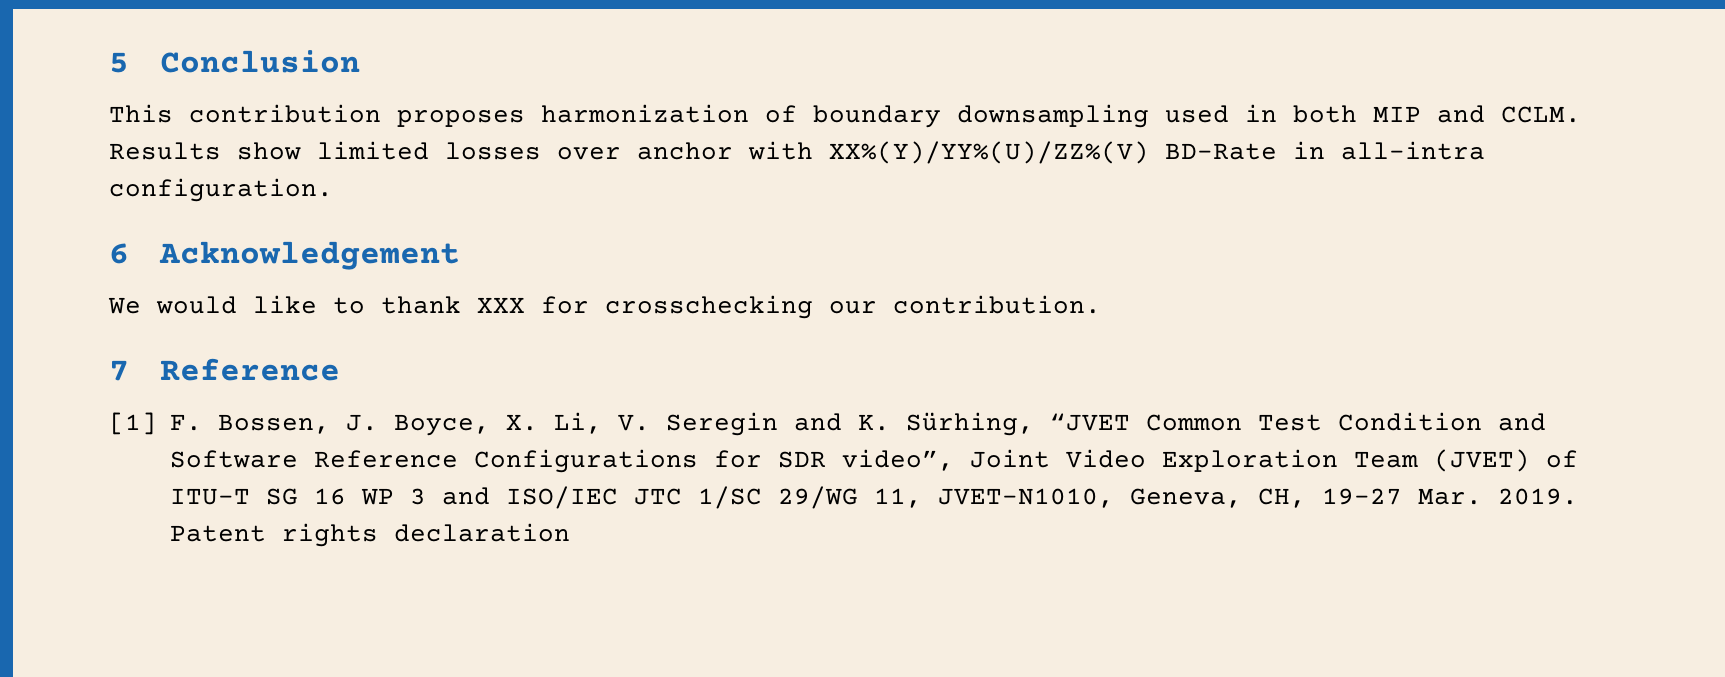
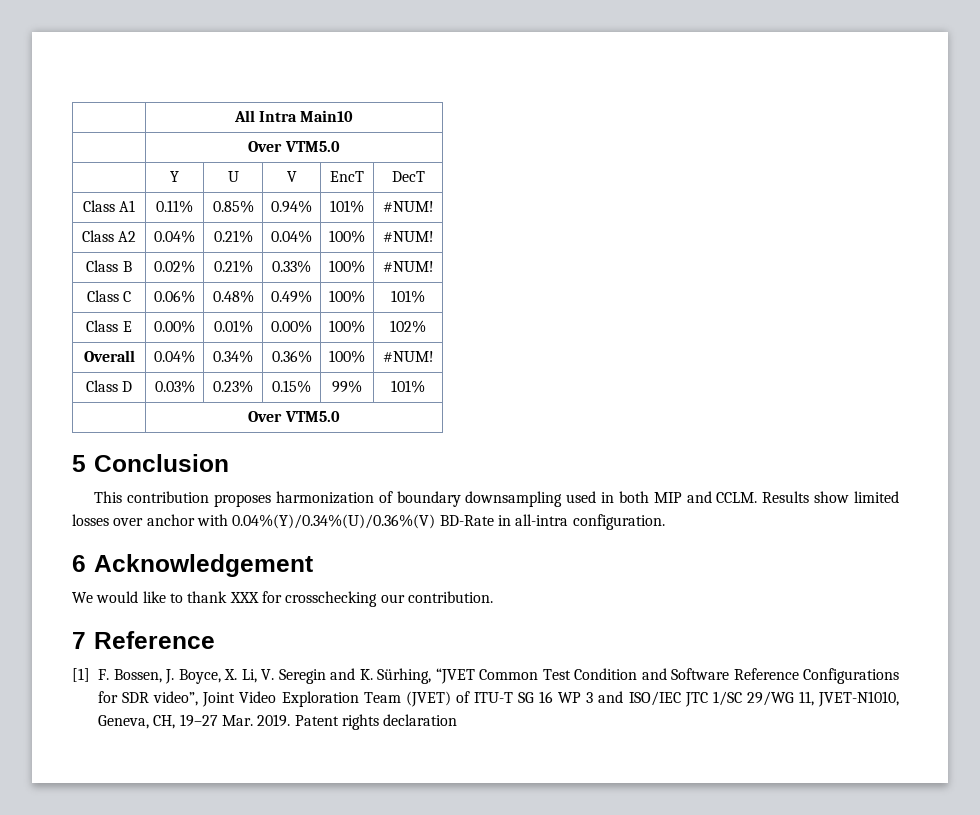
(109, 62) none -> [233,110,354,122] [248,141,340,152] [170,171,179,182] [227,171,239,182] [286,171,297,182] [330,171,364,182] [391,171,425,182] [82,200,136,212] [156,200,193,213] [212,200,254,213] [271,200,312,213] [330,200,364,213] [382,201,434,212] [81,230,137,242] [154,230,195,243] [213,230,253,243] [271,230,312,243] [329,230,365,243] [382,231,434,242] [86,260,132,272] [154,260,195,273] [213,260,253,273] [272,260,311,273] [329,260,365,273] [382,261,434,272] [86,290,132,302] [154,290,195,303] [212,290,254,303] [271,290,312,303] [329,290,365,303] [391,290,425,303] [86,320,132,332] [154,320,195,333] [213,320,253,333] [271,320,312,333] [329,320,365,333] [390,320,426,333] [83,350,135,362] [154,350,195,363] [213,350,253,363] [271,350,312,363] [329,350,365,363] [382,351,434,362] [85,380,133,392] [154,380,195,393] [213,380,253,393] [272,380,311,393] [332,380,362,393] [391,380,425,393] [248,411,340,422] | All Intra Main10 // | Over VTM5.0 // | Y | U | V | EncT | DecT // Class A1 | 0.11% | 0.85% | 0.94% | 101% | #NUM! // Class A2 | 0.04% | 0.21% | 0.04% | 100% | #NUM! // Class B | 0.02% | 0.21% | 0.33% | 100% | #NUM! // Class C | 0.06% | 0.48% | 0.49% | 100% | 101% // Class E | 0.00% | 0.01% | 0.00% | 100% | 102% // Overall | 0.04% | 0.34% | 0.36% | 100% | #NUM! // Class D | 0.03% | 0.23% | 0.15% | 99% | 101% // | Over VTM5.0 //
[829,141,1149,164] XX%(Y)/YY%(U)/ZZ%(V) -> [232,514,436,529] 0.04%(Y)/0.34%(U)/0.36%(V)

